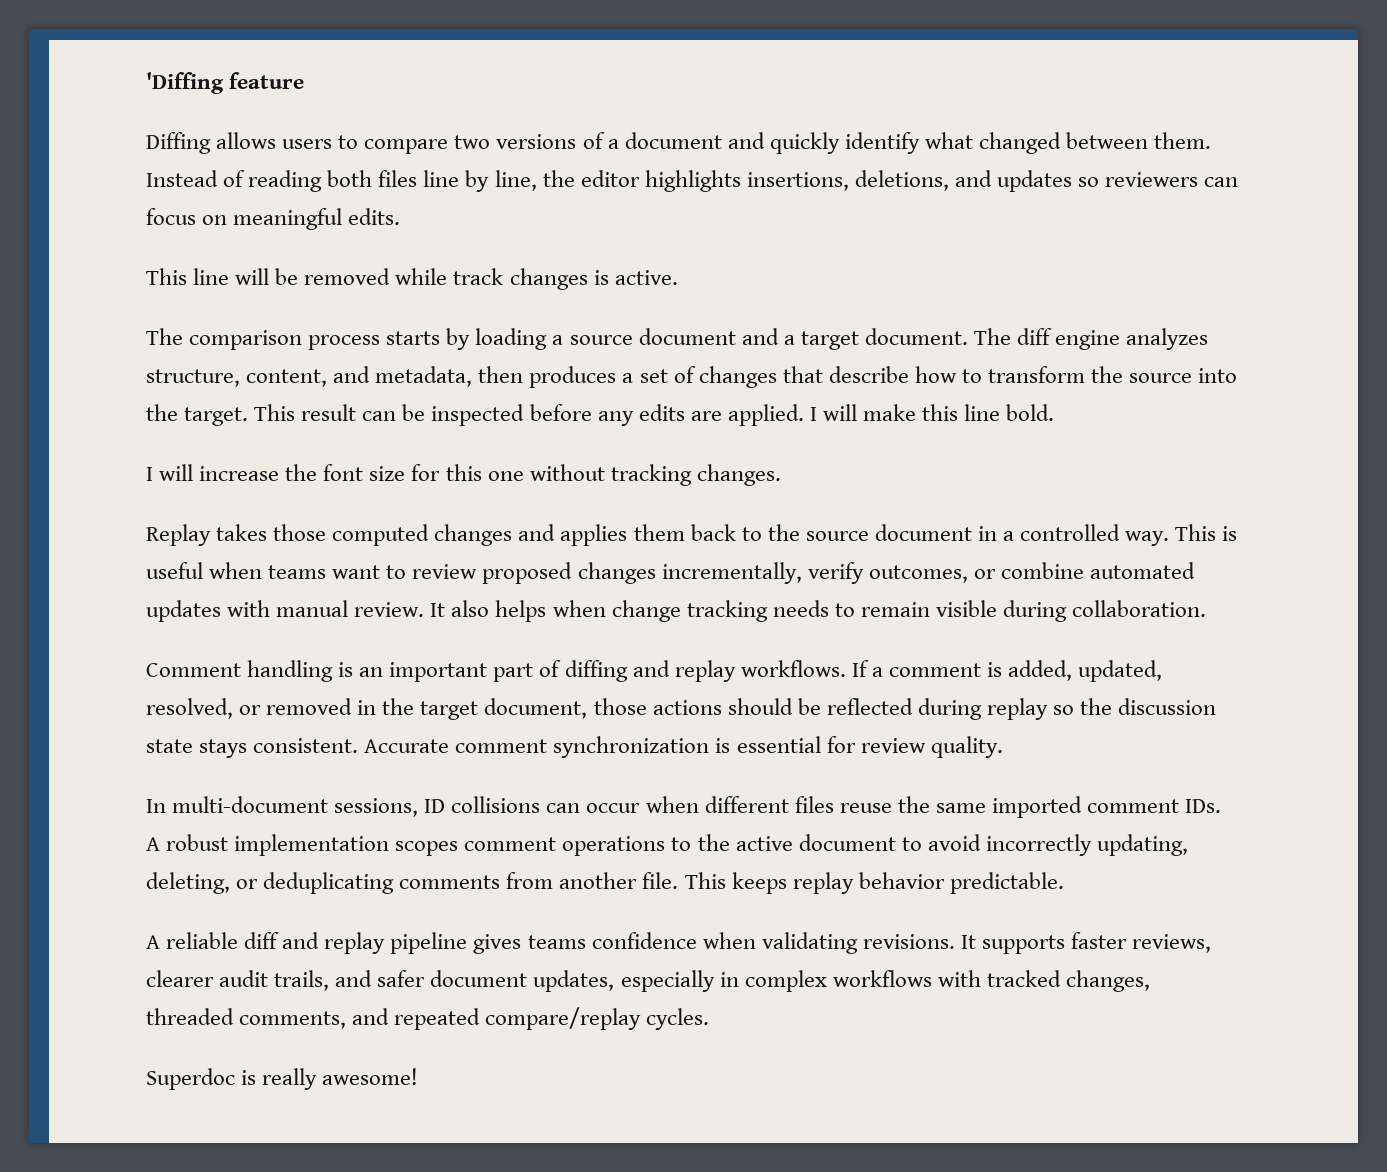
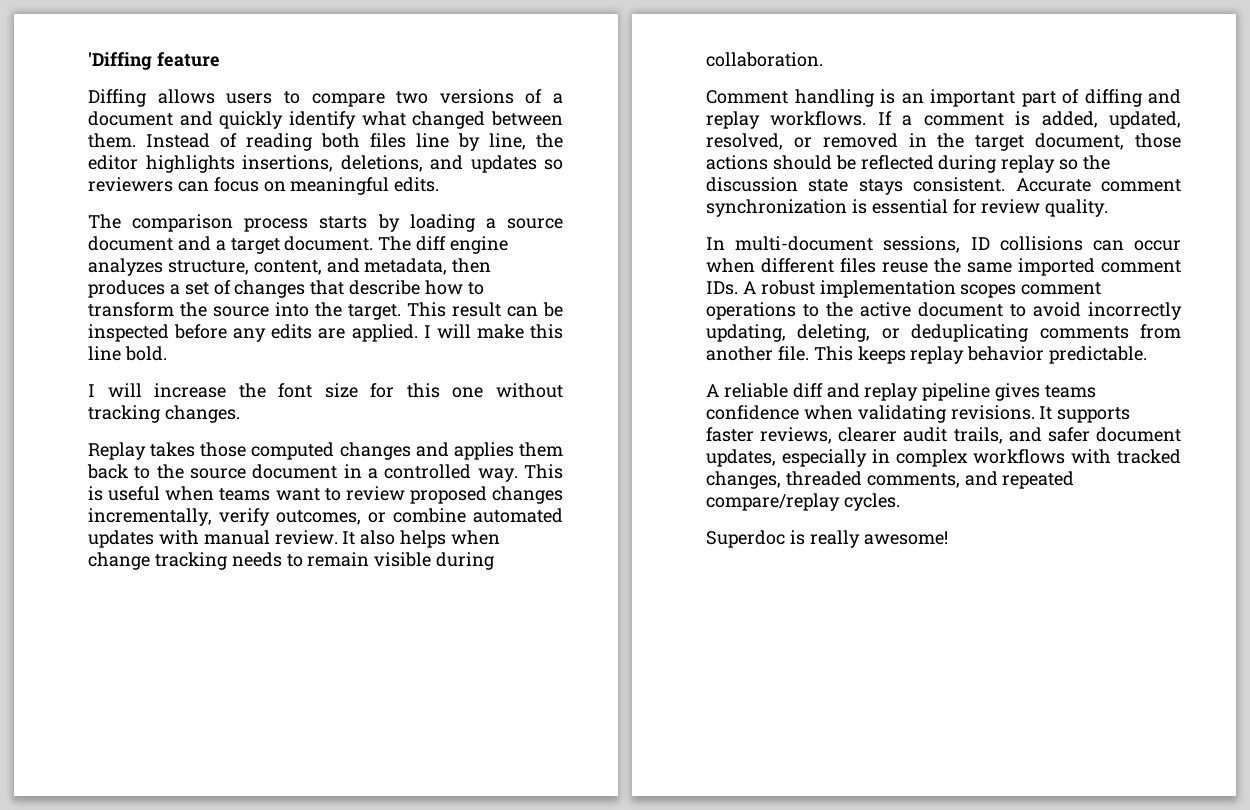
[146,268,678,290] // This line will be removed while track changes is active. -> (440, 184) none

